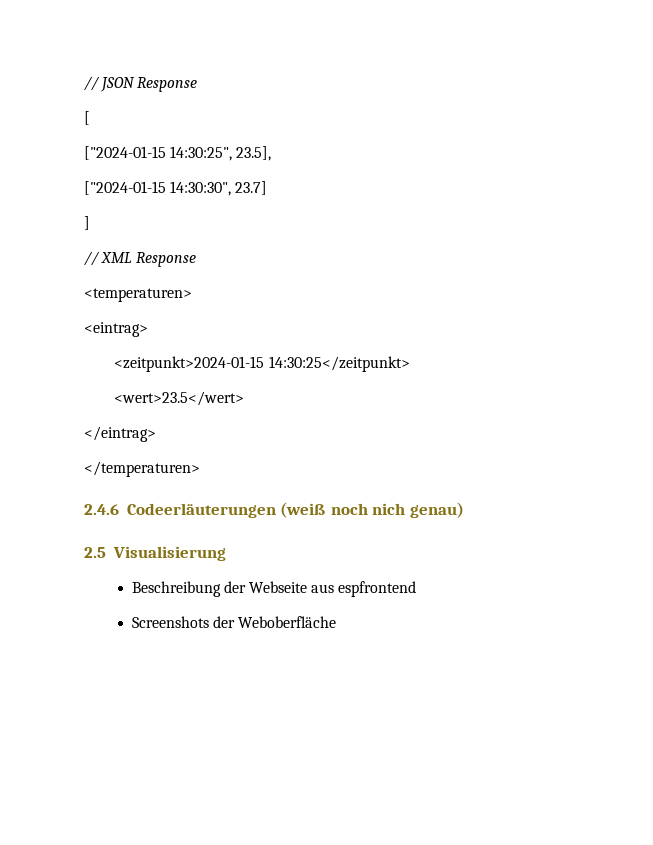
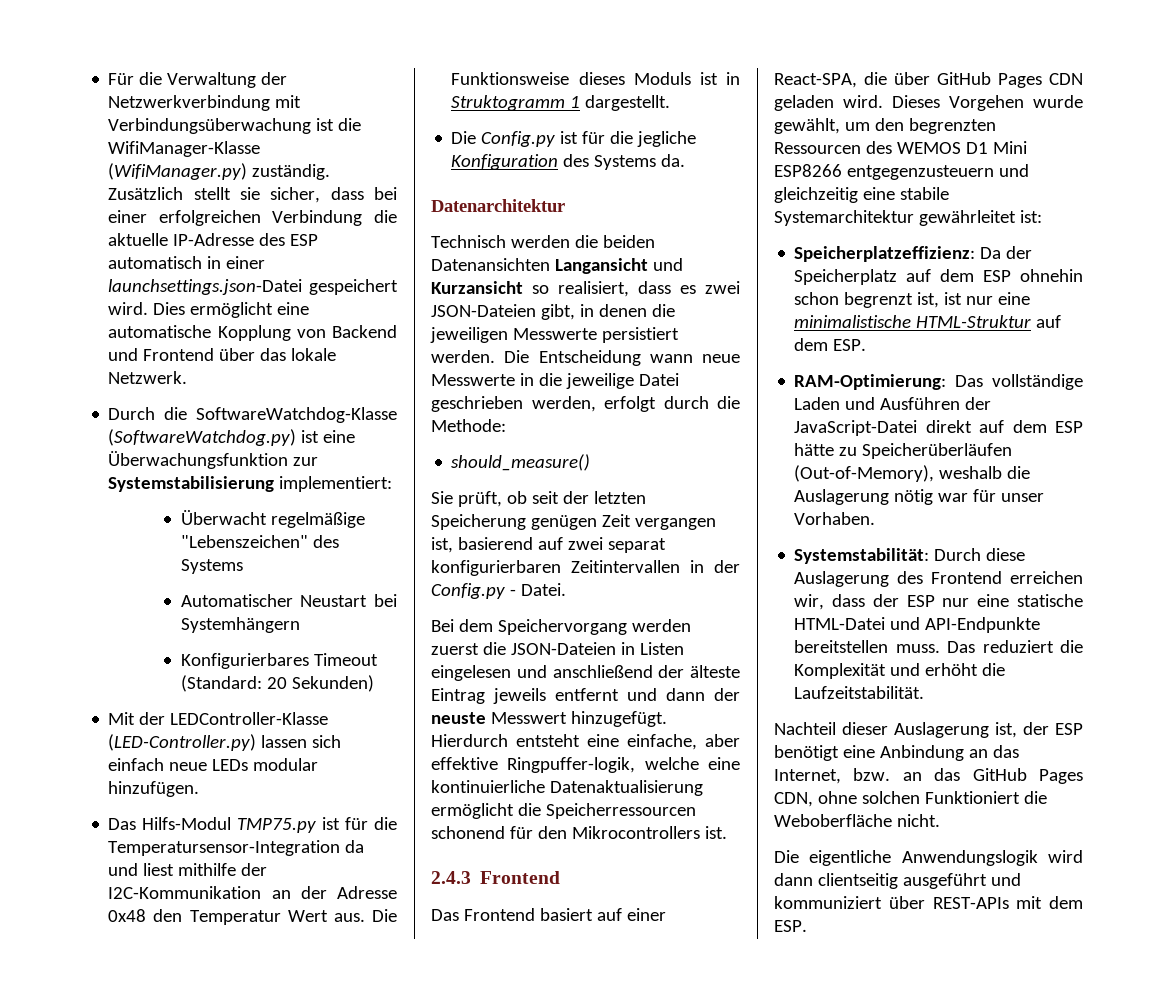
[84,76,198,92] [84,111,90,125] [84,146,272,161] [84,181,268,196] [84,216,90,230] [84,251,197,267] [84,288,192,302] [84,322,148,337] [114,356,410,372] [114,391,245,406] [84,426,156,442] [84,461,200,477] [84,502,464,518] [84,546,227,561] [131,581,417,597] [131,616,336,628] // JSON Response // [ // ["2024-01-15 14:30:25", 23.5], // ["2024-01-15 14:30:30", 23.7] // ] // // XML Response // <temperaturen> // <eintrag> // <zeitpunkt>2024-01-15 14:30:25</zeitpunkt> // <wert>23.5</wert> // </eintrag> // </temperaturen> // 2.4.6 Codeerläuterungen (weiß noch nich genau) // 2.5 Visualisierung // Beschreibung der Webseite aus espfrontend // Screenshots der Weboberfläche -> [108,72,288,88] [108,95,302,111] [108,118,362,134] [108,141,261,157] [108,163,331,180] [108,187,397,203] [108,210,397,226] [108,233,319,246] [108,256,266,269] [108,279,398,295] [108,302,310,318] [108,325,397,341] [108,348,337,361] [108,371,188,384] [108,407,397,423] [108,429,356,446] [108,451,319,469] [108,476,393,492] [180,510,365,528] [180,535,339,548] [180,559,243,574] [180,594,397,607] [180,617,300,633] [180,653,378,669] [180,675,374,692] [108,712,329,725] [108,734,342,751] [108,758,319,771] [108,781,200,797] [108,817,397,833] [108,840,365,856] [108,863,268,876] [108,886,397,899] [108,909,397,925] [451,72,740,85] [451,95,671,111] [451,131,697,147] [451,154,686,170] [431,199,565,212] [431,235,655,248] [431,258,683,274] [431,281,740,297] [431,304,675,320] [430,327,679,343] [431,350,740,366] [431,373,679,389] [431,396,740,412] [431,419,506,432] [451,454,591,471] [431,491,646,507] [431,514,716,530] [431,537,666,553] [431,560,740,576] [431,583,566,599] [431,619,691,635] [431,642,684,655] [431,665,740,681] [431,688,740,704] [431,711,667,727] [431,734,740,750] [431,757,740,773] [431,780,703,796] [431,803,696,819] [431,826,727,839] [431,871,561,884] [431,908,666,921] [774,72,1083,88] [774,95,1083,111] [774,118,996,134] [774,141,1027,154] [774,164,1029,180] [774,187,949,203] [774,210,1042,226] [794,246,1033,262] [794,269,1083,285] [794,292,1031,308] [794,315,1062,328] [794,338,867,351] [794,374,1083,390] [794,397,992,410] [794,420,1083,436] [794,443,1013,459] [794,465,1031,482] [794,489,1045,505] [794,512,876,525] [794,548,1026,564] [794,571,1083,587] [794,594,1083,610] [794,617,1041,633] [794,640,1083,653] [794,663,1006,679] [794,686,925,699] [774,722,1083,738] [774,745,1019,761] [774,768,1083,784] [774,791,1047,807] [774,814,940,827] [774,850,1083,866] [774,873,1021,889] [774,896,1083,909] [774,920,807,932] Für die Verwaltung der Netzwerkverbindung mit Verbindungsüberwachung ist die WifiManager-Klasse (WifiManager.py) zuständig. Zusätzlich stellt sie sicher, dass bei einer erfolgreichen Verbindung die aktuelle IP-Adresse des ESP automatisch in einer launchsettings.json-Datei gespeichert wird. Dies ermöglicht eine automatische Kopplung von Backend und Frontend über das lokale Netzwerk. // Durch die SoftwareWatchdog-Klasse (SoftwareWatchdog.py) ist eine Überwachungsfunktion zur Systemstabilisierung implementiert: // Überwacht regelmäßige "Lebenszeichen" des Systems // Automatischer Neustart bei Systemhängern // Konfigurierbares Timeout (Standard: 20 Sekunden) // Mit der LEDController-Klasse (LED-Controller.py) lassen sich einfach neue LEDs modular hinzufügen. // Das Hilfs-Modul TMP75.py ist für die Temperatursensor-Integration da und liest mithilfe der I2C-Kommunikation an der Adresse 0x48 den Temperatur Wert aus. Die Funktionsweise dieses Moduls ist in Struktogramm 1 dargestellt. // Die Config.py ist für die jegliche Konfiguration des Systems da. // Datenarchitektur // Technisch werden die beiden Datenansichten Langansicht und Kurzansicht so realisiert, dass es zwei JSON-Dateien gibt, in denen die jeweiligen Messwerte persistiert werden. Die Entscheidung wann neue Messwerte in die jeweilige Datei geschrieben werden, erfolgt durch die Methode: // should_measure() // Sie prüft, ob seit der letzten Speicherung genügen Zeit vergangen ist, basierend auf zwei separat konfigurierbaren Zeitintervallen in der Config.py - Datei. // Bei dem Speichervorgang werden zuerst die JSON-Dateien in Listen eingelesen und anschließend der älteste Eintrag jeweils entfernt und dann der neuste Messwert hinzugefügt. Hierdurch entsteht eine einfache, aber effektive Ringpuffer-logik, welche eine kontinuierliche Datenaktualisierung ermöglicht die Speicherressourcen schonend für den Mikrocontrollers ist. // 2.4.3 Frontend // Das Frontend basiert auf einer React-SPA, die über GitHub Pages CDN geladen wird. Dieses Vorgehen wurde gewählt, um den begrenzten Ressourcen des WEMOS D1 Mini ESP8266 entgegenzusteuern und gleichzeitig eine stabile Systemarchitektur gewährleitet ist: // Speicherplatzeffizienz: Da der Speicherplatz auf dem ESP ohnehin schon begrenzt ist, ist nur eine minimalistische HTML-Struktur auf dem ESP. // RAM-Optimierung: Das vollständige Laden und Ausführen der JavaScript-Datei direkt auf dem ESP hätte zu Speicherüberläufen (Out-of-Memory), weshalb die Auslagerung nötig war für unser Vorhaben. // Systemstabilität: Durch diese Auslagerung des Frontend erreichen wir, dass der ESP nur eine statische HTML-Datei und API-Endpunkte bereitstellen muss. Das reduziert die Komplexität und erhöht die Laufzeitstabilität. // Nachteil dieser Auslagerung ist, der ESP benötigt eine Anbindung an das Internet, bzw. an das GitHub Pages CDN, ohne solchen Funktioniert die Weboberfläche nicht. // Die eigentliche Anwendungslogik wird dann clientseitig ausgeführt und kommuniziert über REST-APIs mit dem ESP.

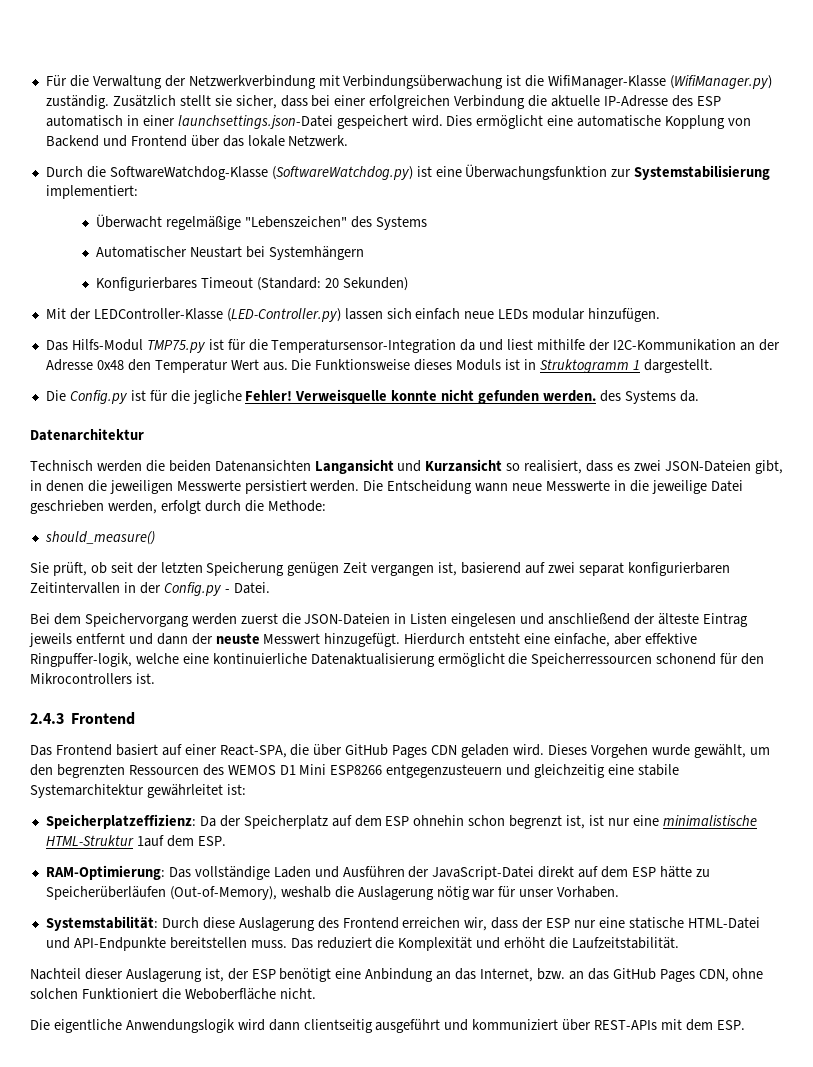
[451,154,559,170] Konfiguration -> [245,389,597,404] Fehler! Verweisquelle konnte nicht gefunden werden.
[1036,315,1062,328] auf -> [136,835,164,847] 1auf

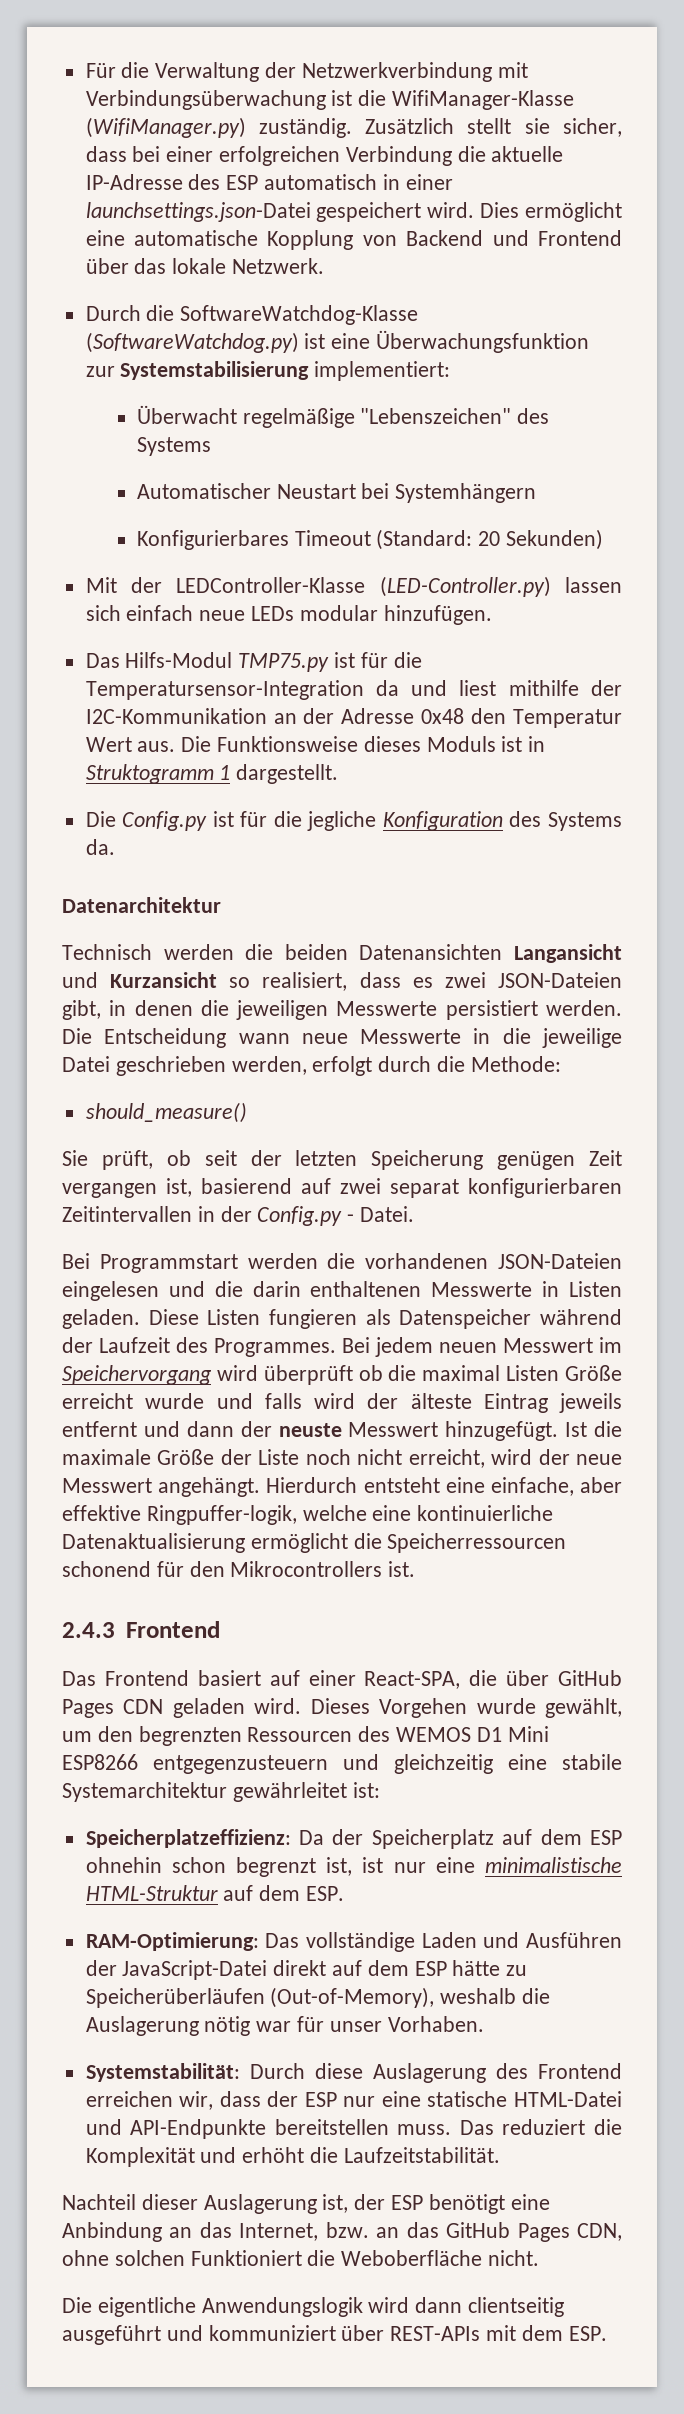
[245,389,597,404] Fehler! Verweisquelle konnte nicht gefunden werden. -> [382,811,503,831] Konfiguration
[53,613,631,627] dem Speichervorgang werden zuerst die JSON-Dateien in Listen eingelesen und anschließend -> [99,1253,622,1273] [62,1281,622,1301] [62,1309,622,1329] [62,1337,622,1357] [62,1365,622,1385] [62,1393,355,1409] Programmstart werden die vorhandenen JSON-Dateien eingelesen und die darin enthaltenen Messwerte in Listen geladen. Diese Listen fungieren als Datenspeicher während der Laufzeit des Programmes. Bei jedem neuen Messwert im Speichervorgang wird überprüft ob die maximal Listen Größe erreicht wurde und falls wird
(401, 640) none -> [565,1421,622,1437] [62,1449,623,1468] [62,1477,261,1497] Ist die maximale Größe der Liste noch nicht erreicht, wird der neue Messwert angehängt.
[136,835,164,847] 1auf -> [223,1885,254,1901] auf

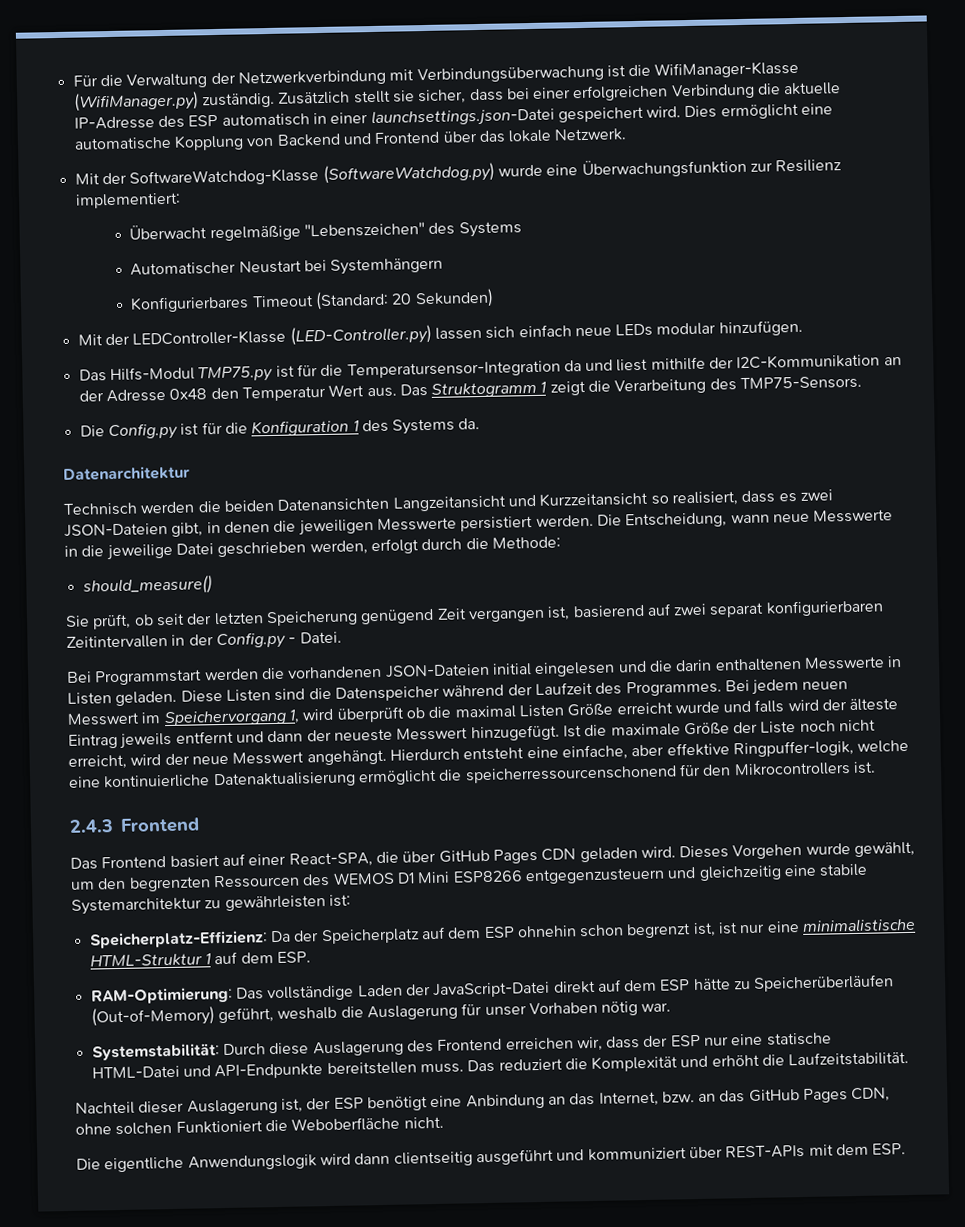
[85,305,175,321] Durch die -> [74,172,127,185] Mit der
[304,333,326,349] ist -> [497,164,543,177] wurde
[120,361,310,380] Systemstabilisierung -> [775,159,843,173] Resilienz
[181,736,546,752] [85,764,339,784] Die Funktionsweise dieses Moduls ist in Struktogramm 1 dargestellt. -> [399,375,863,398] Das Struktogramm 1 zeigt die Verarbeitung des TMP75-Sensors.
[307,811,503,831] jegliche Konfiguration -> [251,419,360,437] Konfiguration 1
[514,944,622,963] [62,972,218,988] Langansicht und Kurzansicht -> [392,491,649,512] Langzeitansicht und Kurzzeitansicht
[104,1028,227,1048] Entscheidung -> [625,512,728,529] Entscheidung,
[497,1151,576,1170] genügen -> [360,608,435,625] genügend
(622, 1261) none -> [491,663,532,676] initial
[269,1309,391,1329] fungieren als -> [274,687,332,701] sind die
(212, 1375) none -> [288,709,300,724] 1,
[278,1423,342,1437] neuste -> [333,728,393,742] neueste
[387,1533,567,1553] [62,1561,151,1577] Speicherressourcen schonend -> [464,765,677,784] speicherressourcenschonend
[232,1782,347,1802] gewährleitet -> [204,895,326,911] zu gewährleisten
[85,1829,291,1848] Speicherplatzeffizienz: -> [89,930,268,949] Speicherplatz-Effizienz:
(218, 1893) none -> [204,953,212,965] 1
[483,1932,622,1948] und Ausführen -> (403, 990) none
[270,1987,435,2008] (Out-of-Memory), -> [90,1006,274,1027] (Out-of-Memory) geführt,
[204,2016,484,2036] nötig war für unser Vorhaben. -> [461,1001,672,1017] für unser Vorhaben nötig war.

